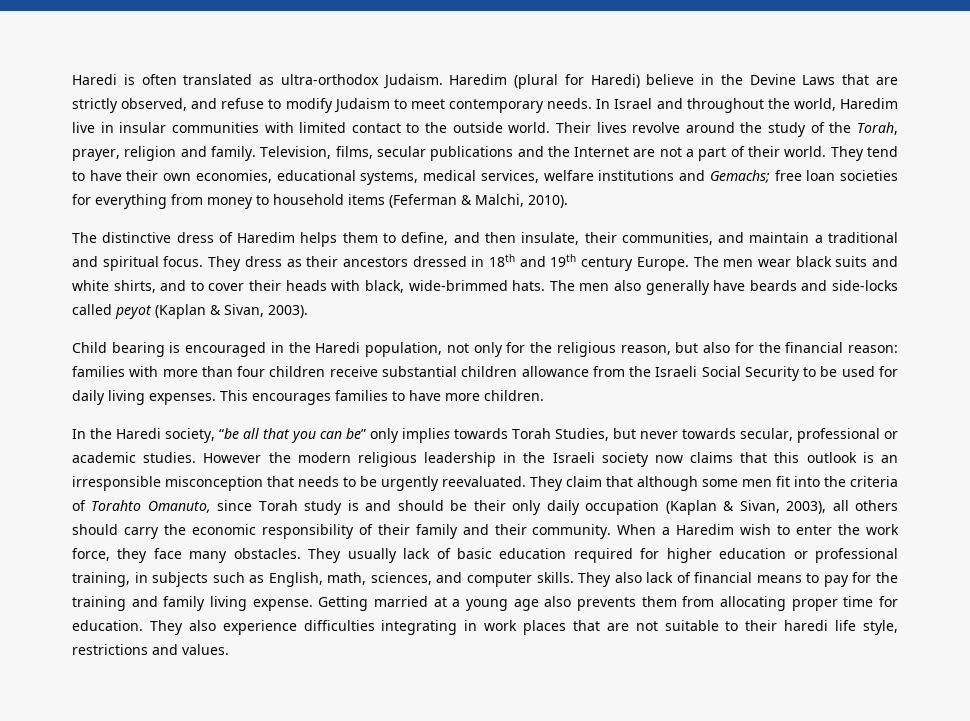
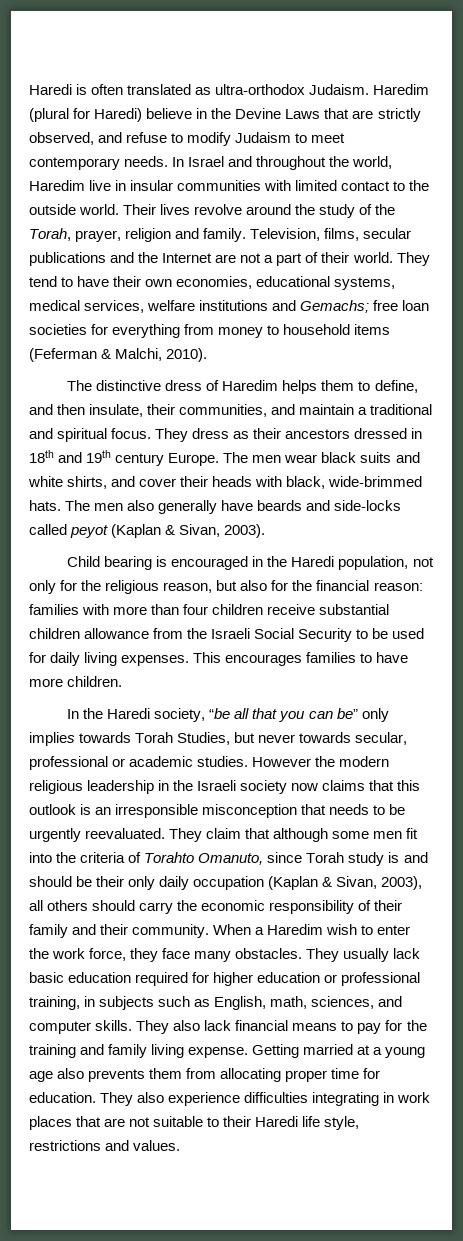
[190,281,204,291] to -> (136, 481) none
[436,548,451,559] of -> (421, 953) none
[676,572,691,583] of -> (232, 1025) none
[784,620,829,631] haredi -> [255,1116,299,1127] Haredi

